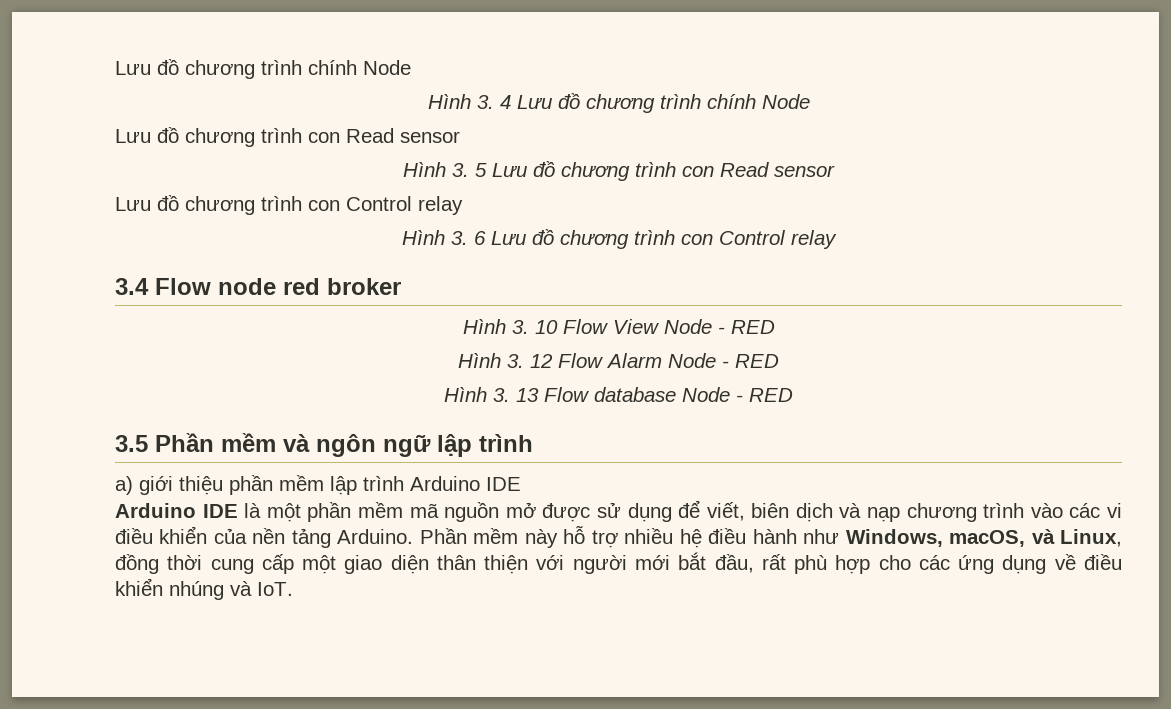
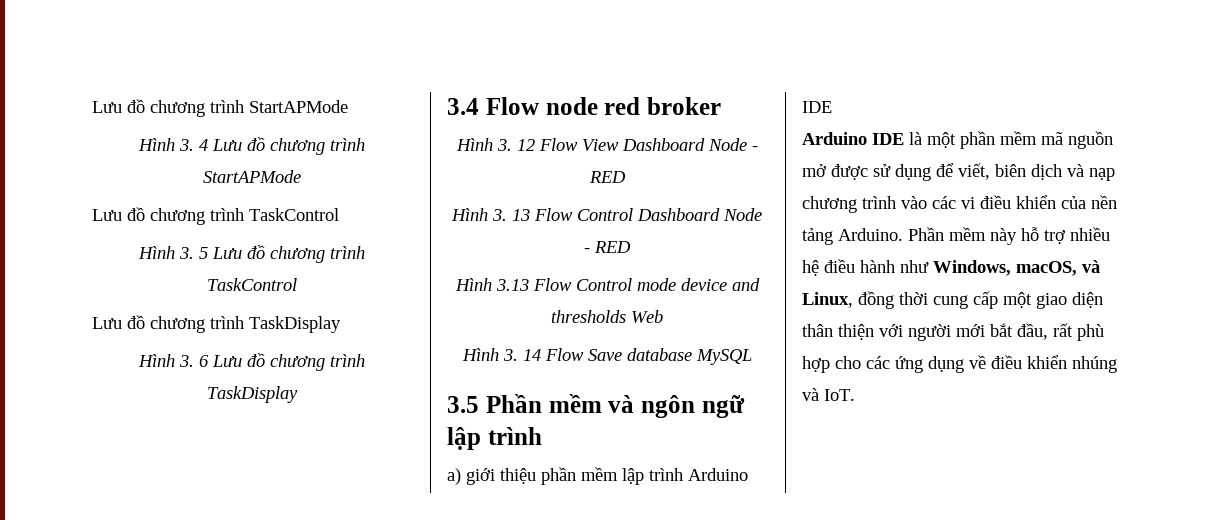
[115,59,411,79] Lưu đồ chương trình chính Node -> [92,99,348,117] Lưu đồ chương trình StartAPMode
[706,94,810,109] [115,127,460,147] chính Node // Lưu đồ chương trình con Read sensor -> [203,170,301,183] [92,207,339,225] StartAPMode // Lưu đồ chương trình TaskControl
[682,162,835,177] [115,195,463,215] con Read sensor // Lưu đồ chương trình con Control relay -> [207,278,297,291] [92,315,341,333] TaskControl // Lưu đồ chương trình TaskDisplay
[681,230,837,249] con Control relay -> [207,386,298,403] TaskDisplay
[534,320,558,334] 10 -> [516,139,535,151] 12
[663,319,775,334] [458,353,662,368] Node - RED // Hình 3. 12 Flow Alarm -> [621,138,705,151] Dashboard
[594,387,793,402] database Node - RED -> [577,208,762,221] [584,241,631,253] [454,278,760,291] [551,310,663,323] [461,348,752,365] Control Dashboard Node - RED // Hình 3.13 Flow Control mode device and thresholds Web // Hình 3. 14 Flow Save database MySQL

